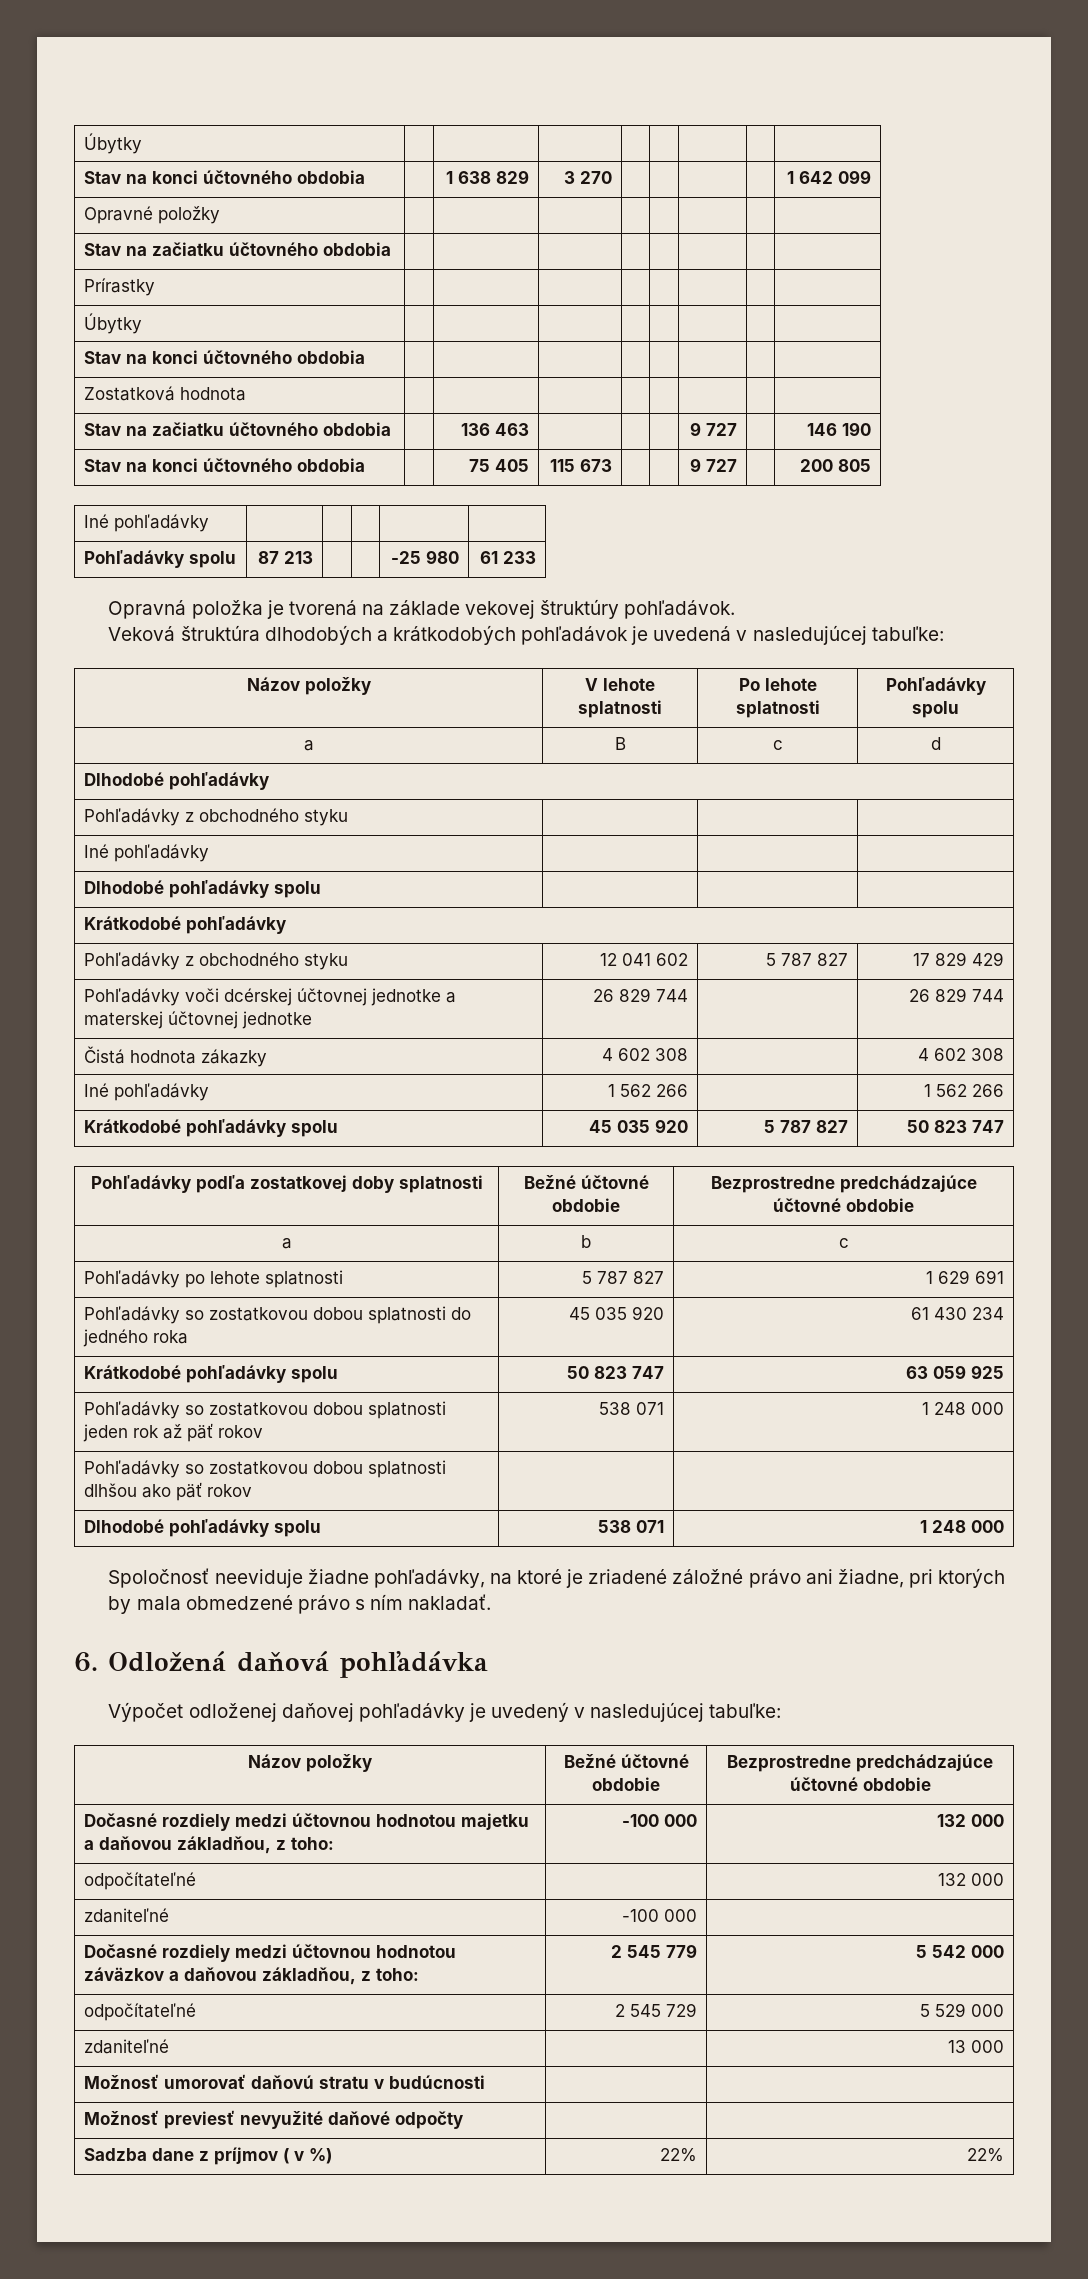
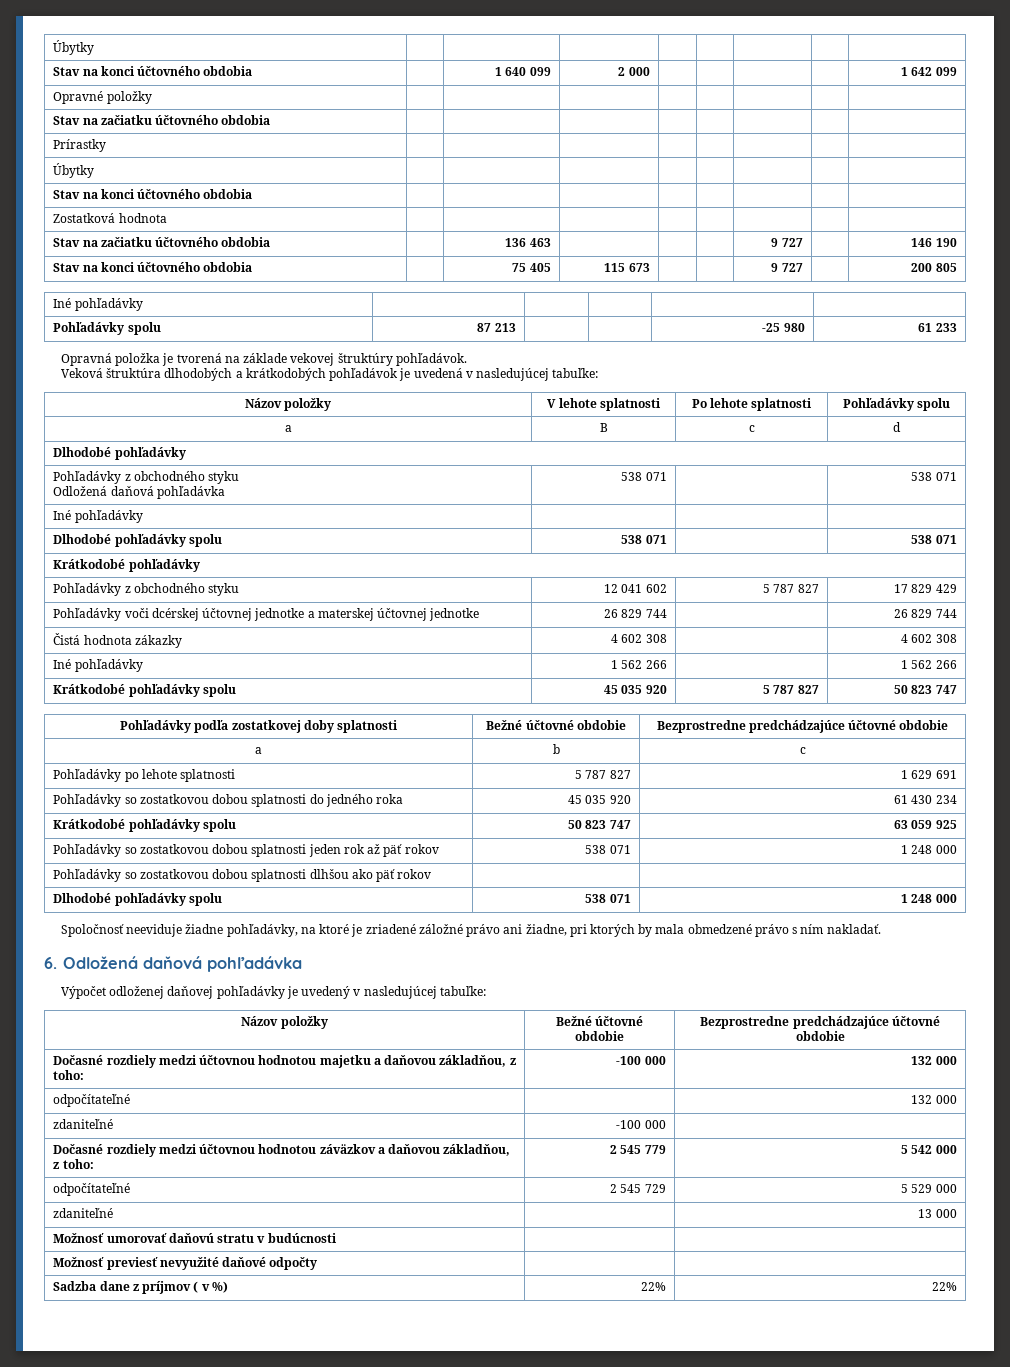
[83,133,142,154] [83,170,365,184] [446,170,530,184] [564,171,613,184] Úbytky | | | | | | | | // Stav na konci účtovného obdobia | | 1 638 829 | 3 270 -> [53,40,95,55] [53,66,253,76] [495,67,551,76] [618,67,650,76] Úbytky | | | | | | | | // Stav na konci účtovného obdobia | | 1 640 099 | 2 000
(348, 817) | | | -> [53,486,225,499] [621,472,667,481] [911,472,957,481] // Odložená daňová pohľadávka | 538 071 | | 538 071
(321, 889) | | -> [621,535,667,544] [911,535,957,544] 538 071 | | 538 071

